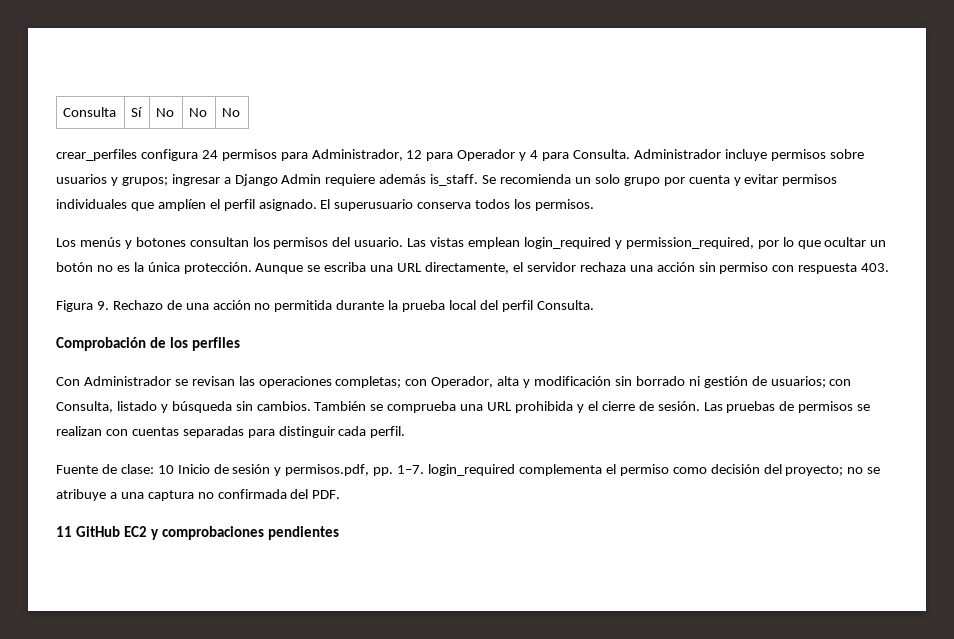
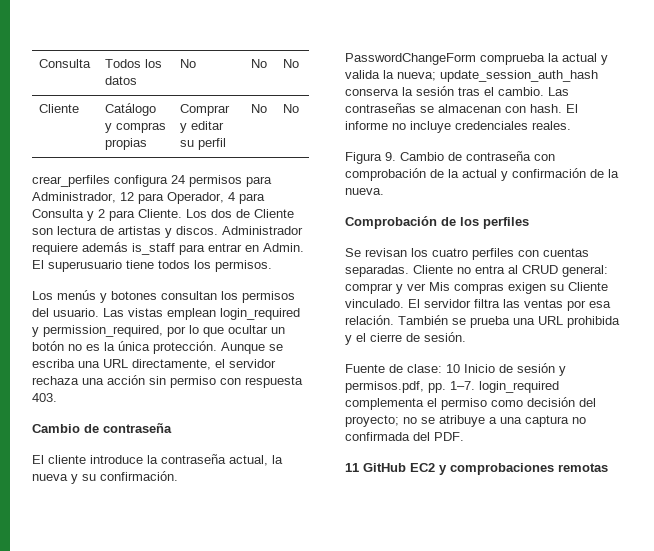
[131,107,143,117] Sí -> [105,59,163,68] [105,76,138,85] Todos los datos
(241, 112) none -> [39,104,80,113] [105,103,157,116] [105,122,167,133] [105,138,148,150] [180,104,231,116] [180,121,225,133] [180,138,227,150] [251,104,268,113] [283,104,300,113] // Cliente | Catálogo y compras propias | Comprar y editar su perfil | No | No
[457,149,864,161] [56,174,838,186] [56,199,317,211] Operador y 4 para Consulta. Administrador incluye permisos sobre usuarios y grupos; ingresar a Django Admin requiere además is_staff. Se recomienda un solo grupo por cuenta y evitar permisos individuales que amplíen el perfil asignado. -> [167,192,265,204] [32,209,294,221] [32,226,303,238] [32,242,304,255] Operador, 4 para Consulta y 2 para Cliente. Los dos de Cliente son lectura de artistas y discos. Administrador requiere además is_staff para entrar en Admin.
[417,202,472,209] conserva -> [126,260,154,269] tiene
[56,300,594,312] [56,337,240,351] [56,376,852,388] [56,401,311,413] Figura 9. Rechazo de una acción no permitida durante la prueba local del perfil Consulta. // Comprobación de los perfiles // Con Administrador se revisan las operaciones completas; con Operador, alta y modificación sin borrado ni gestión de usuarios; con Consulta, listado y búsqueda sin cambios. -> [32,423,172,433] [32,454,283,466] [32,471,178,484] [345,53,608,65] [345,70,598,82] [345,86,569,96] [345,103,578,113] [345,121,571,133] [345,151,555,164] [345,168,619,181] [345,188,384,195] [345,216,529,229] [345,248,589,260] [345,265,608,277] [345,282,608,294] [345,299,611,311] [345,315,394,325] Cambio de contraseña // El cliente introduce la contraseña actual, la nueva y su confirmación. PasswordChangeForm comprueba la actual y valida la nueva; update_session_auth_hash conserva la sesión tras el cambio. Las contraseñas se almacenan con hash. El informe no incluye credenciales reales. // Figura 9. Cambio de contraseña con comprobación de la actual y confirmación de la nueva. // Comprobación de los perfiles // Se revisan los cuatro perfiles con cuentas separadas. Cliente no entra al CRUD general: comprar y ver Mis compras exigen su Cliente vinculado. El servidor filtra las ventas por esa relación.
[387,401,457,413] comprueba -> [470,316,510,328] prueba
[703,401,871,413] [56,426,406,438] Las pruebas de permisos se realizan con cuentas separadas para distinguir cada perfil. -> (466, 337) none
[267,526,339,540] pendientes -> [558,463,608,472] remotas

